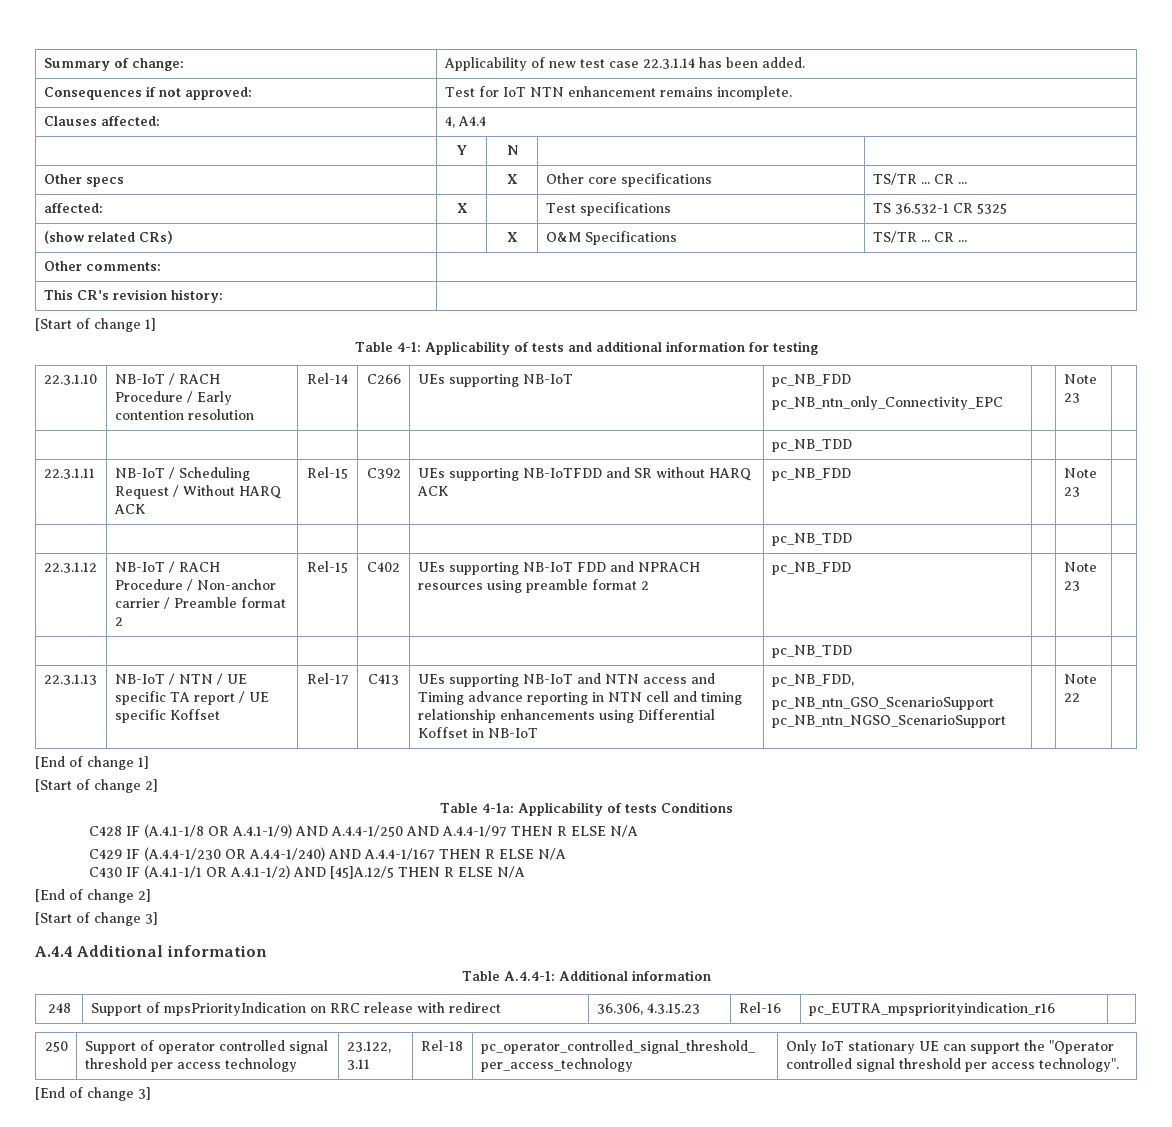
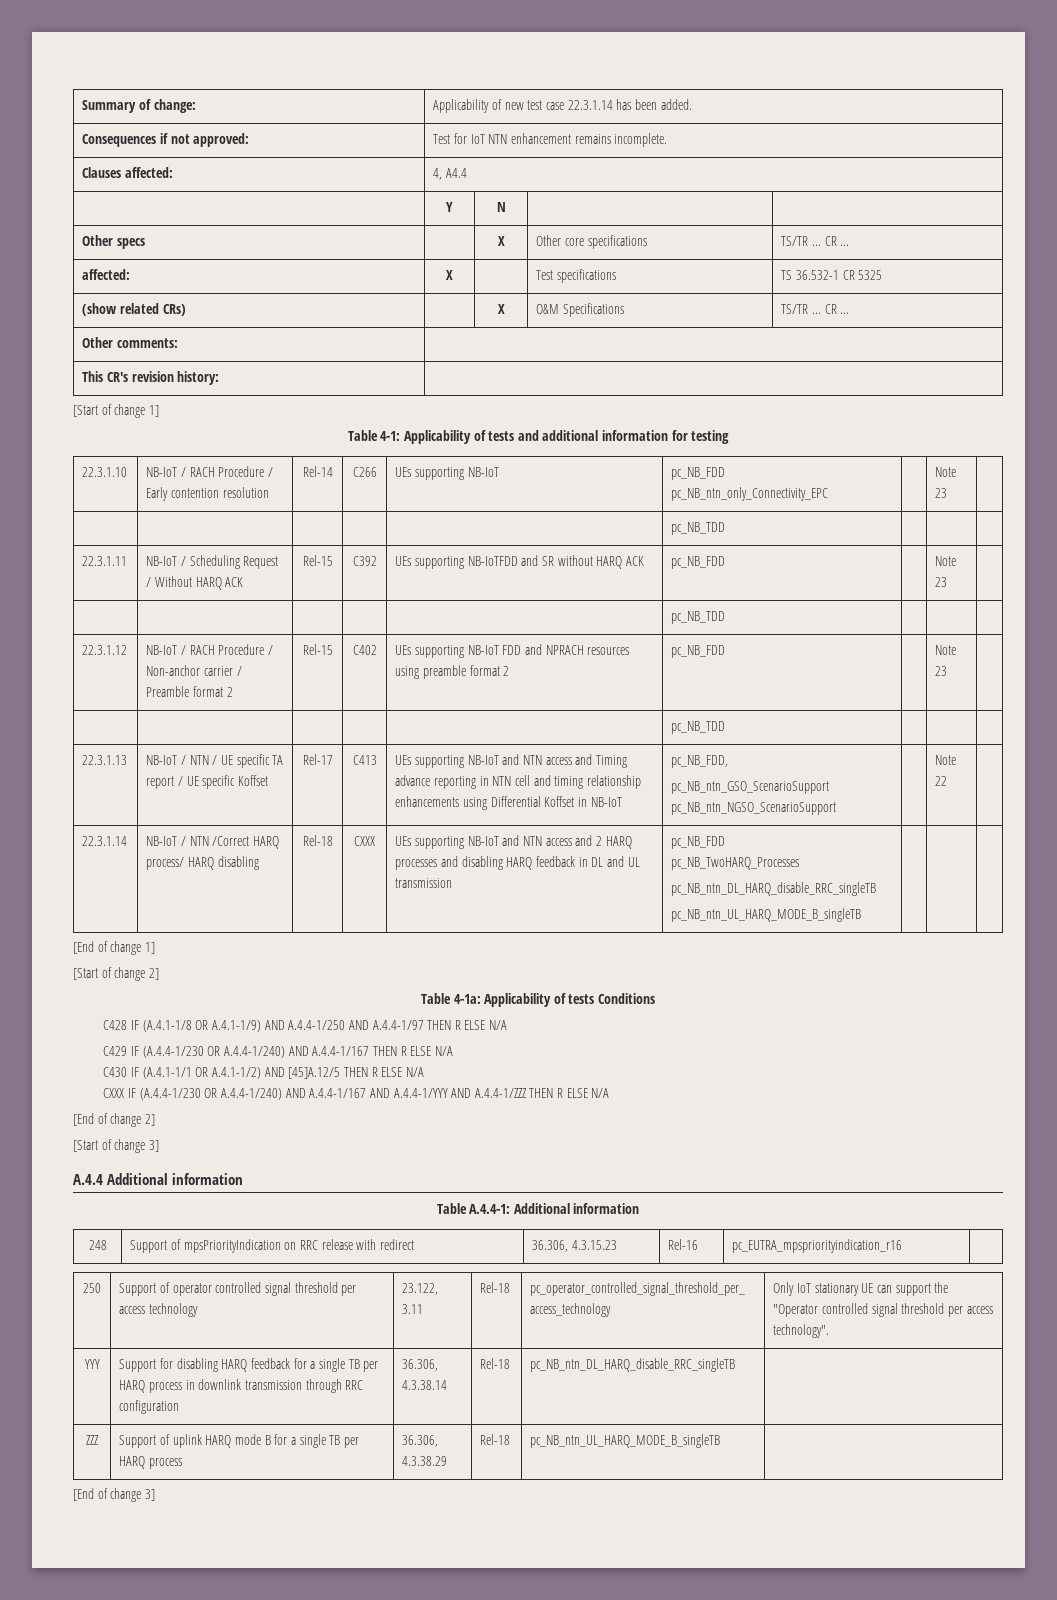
(1080, 697) none -> [82,836,128,846] [146,836,279,849] [146,856,259,870] [302,835,333,846] [354,836,375,846] [395,835,632,849] [395,856,640,870] [395,878,453,888] [671,836,726,849] [671,857,800,870] [671,882,877,896] [671,908,862,922] // 22.3.1.14 | NB-IoT / NTN /Correct HARQ process/ HARQ disabling | Rel-18 | CXXX | UEs supporting NB-IoT and NTN access and 2 HARQ processes and disabling HARQ feedback in DL and UL transmission | pc_NB_FDD // pc_NB_TwoHARQ_Processes // pc_NB_ntn_DL_HARQ_disable_RRC_singleTB // pc_NB_ntn_UL_HARQ_MODE_B_singleTB | | |
(525, 872) none -> [103,1088,610,1100] // CXXX IF (A.4.4-1/230 OR A.4.4-1/240) AND A.4.4-1/167 AND A.4.4-1/YYY AND A.4.4-1/ZZZ THEN R ELSE N/A
(1119, 1065) none -> [84,1359,100,1369] [119,1358,379,1372] [119,1379,364,1393] [119,1400,180,1414] [402,1359,439,1371] [402,1380,448,1390] [480,1358,511,1369] [530,1358,736,1372] [86,1435,99,1445] [119,1434,359,1448] [119,1456,183,1469] [402,1435,439,1447] [402,1456,448,1466] [480,1434,511,1445] [530,1434,721,1448] // YYY | Support for disabling HARQ feedback for a single TB per HARQ process in downlink transmission through RRC configuration | 36.306, 4.3.38.14 | Rel-18 | pc_NB_ntn_DL_HARQ_disable_RRC_singleTB | // ZZZ | Support of uplink HARQ mode B for a single TB per HARQ process | 36.306, 4.3.38.29 | Rel-18 | pc_NB_ntn_UL_HARQ_MODE_B_singleTB |

